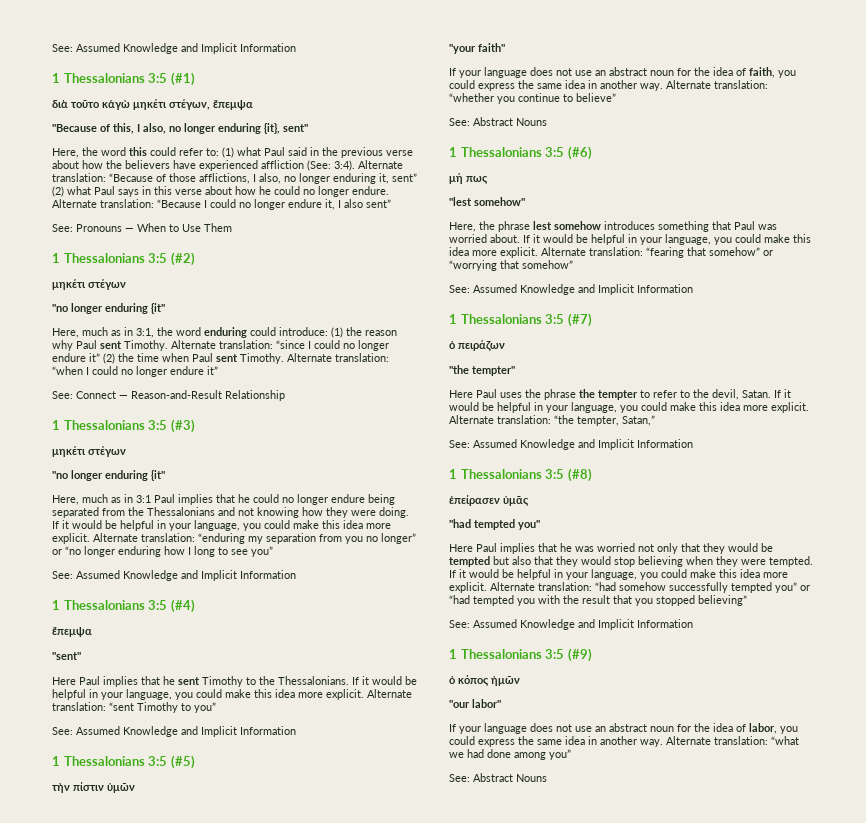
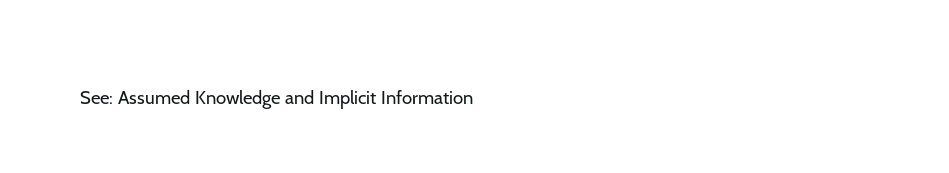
[52,43,296,54] [52,72,195,86] [52,99,253,110] [52,123,308,134] [52,147,413,158] [52,160,403,171] [52,173,417,184] [52,186,389,197] [52,199,391,210] [52,223,232,232] [52,252,195,266] [52,279,126,290] [52,303,165,314] [52,327,397,338] [52,340,389,351] [52,353,389,364] [52,366,218,377] [52,390,285,401] [52,419,195,433] [52,446,126,457] [52,470,165,481] [52,494,395,505] [52,507,409,518] [52,520,391,531] [52,533,416,544] [52,546,273,557] [52,570,296,581] [52,599,195,613] [52,627,92,637] [52,652,81,660] [52,676,417,687] [52,689,412,700] [52,702,216,713] [52,726,296,737] [52,755,195,769] [52,782,135,793] [449,43,505,54] [449,67,796,78] [449,80,768,91] [449,93,616,104] [449,117,547,126] [449,146,592,160] [449,173,488,184] [449,197,525,206] [449,221,777,232] [449,234,811,245] [449,247,773,258] [449,260,573,271] [449,284,693,295] [449,313,592,327] [449,340,505,352] [449,365,515,376] [449,389,791,400] [449,402,809,413] [449,415,655,426] [449,439,693,450] [449,468,592,482] [449,495,529,506] [449,519,540,530] [449,543,773,554] [449,556,813,567] [449,569,788,580] [449,582,810,593] [449,595,747,606] [449,619,693,630] [449,648,592,662] [449,675,520,686] [449,699,501,708] [449,723,798,734] [449,736,799,747] [449,749,571,760] [449,773,547,782] See: Assumed Knowledge and Implicit Information // 1 Thessalonians 3:5 (#1) // διὰ τοῦτο κἀγὼ μηκέτι στέγων, ἔπεμψα // "Because of this, I also, no longer enduring {it}, sent" // Here, the word this could refer to: (1) what Paul said in the previous verse about how the believers have experienced affliction (See: 3:4). Alternate translation: “Because of those afflictions, I also, no longer enduring it, sent” (2) what Paul says in this verse about how he could no longer endure. Alternate translation: “Because I could no longer endure it, I also sent” // See: Pronouns — When to Use Them // 1 Thessalonians 3:5 (#2) // μηκέτι στέγων // "no longer enduring {it" // Here, much as in 3:1, the word enduring could introduce: (1) the reason why Paul sent Timothy. Alternate translation: “since I could no longer endure it” (2) the time when Paul sent Timothy. Alternate translation: “when I could no longer endure it” // See: Connect — Reason-and-Result Relationship // 1 Thessalonians 3:5 (#3) // μηκέτι στέγων // "no longer enduring {it" // Here, much as in 3:1 Paul implies that he could no longer endure being separated from the Thessalonians and not knowing how they were doing. If it would be helpful in your language, you could make this idea more explicit. Alternate translation: “enduring my separation from you no longer” or “no longer enduring how I long to see you” // See: Assumed Knowledge and Implicit Information // 1 Thessalonians 3:5 (#4) // ἔπεμψα // "sent" // Here Paul implies that he sent Timothy to the Thessalonians. If it would be helpful in your language, you could make this idea more explicit. Alternate translation: “sent Timothy to you” // See: Assumed Knowledge and Implicit Information // 1 Thessalonians 3:5 (#5) // τὴν πίστιν ὑμῶν // "your faith" // If your language does not use an abstract noun for the idea of faith, you could express the same idea in another way. Alternate translation: “whether you continue to believe” // See: Abstract Nouns // 1 Thessalonians 3:5 (#6) // μή πως // "lest somehow" // Here, the phrase lest somehow introduces something that Paul was worried about. If it would be helpful in your language, you could make this idea more explicit. Alternate translation: “fearing that somehow” or “worrying that somehow” // See: Assumed Knowledge and Implicit Information // 1 Thessalonians 3:5 (#7) // ὁ πειράζων // "the tempter" // Here Paul uses the phrase the tempter to refer to the devil, Satan. If it would be helpful in your language, you could make this idea more explicit. Alternate translation: “the tempter, Satan,” // See: Assumed Knowledge and Implicit Information // 1 Thessalonians 3:5 (#8) // ἐπείρασεν ὑμᾶς // "had tempted you" // Here Paul implies that he was worried not only that they would be tempted but also that they would stop believing when they were tempted. If it would be helpful in your language, you could make this idea more explicit. Alternate translation: “had somehow successfully tempted you” or “had tempted you with the result that you stopped believing” // See: Assumed Knowledge and Implicit Information // 1 Thessalonians 3:5 (#9) // ὁ κόπος ἡμῶν // "our labor" // If your language does not use an abstract noun for the idea of labor, you could express the same idea in another way. Alternate translation: “what we had done among you” // See: Abstract Nouns -> [80,90,473,109] See: Assumed Knowledge and Implicit Information

